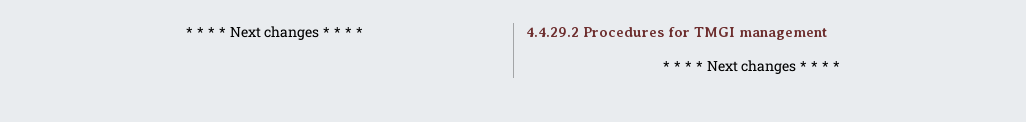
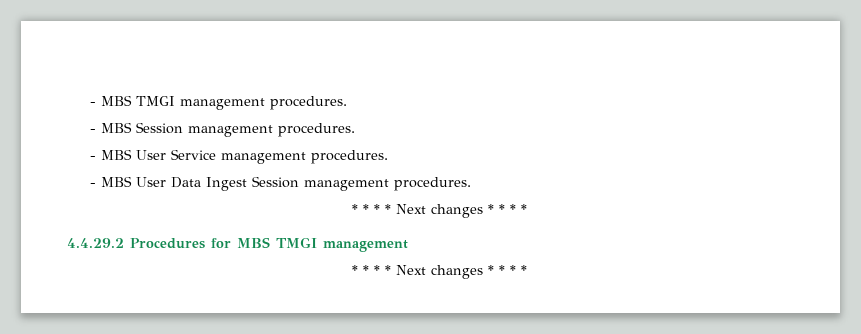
(186, 32) none -> [90,95,348,110] [90,122,356,137] [90,149,389,164] [90,176,472,191] - MBS TMGI management procedures. // - MBS Session management procedures. // - MBS User Service management procedures. // - MBS User Data Ingest Session management procedures. //
(690, 32) none -> [237,237,270,248] MBS

